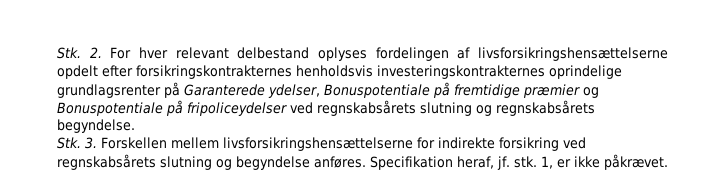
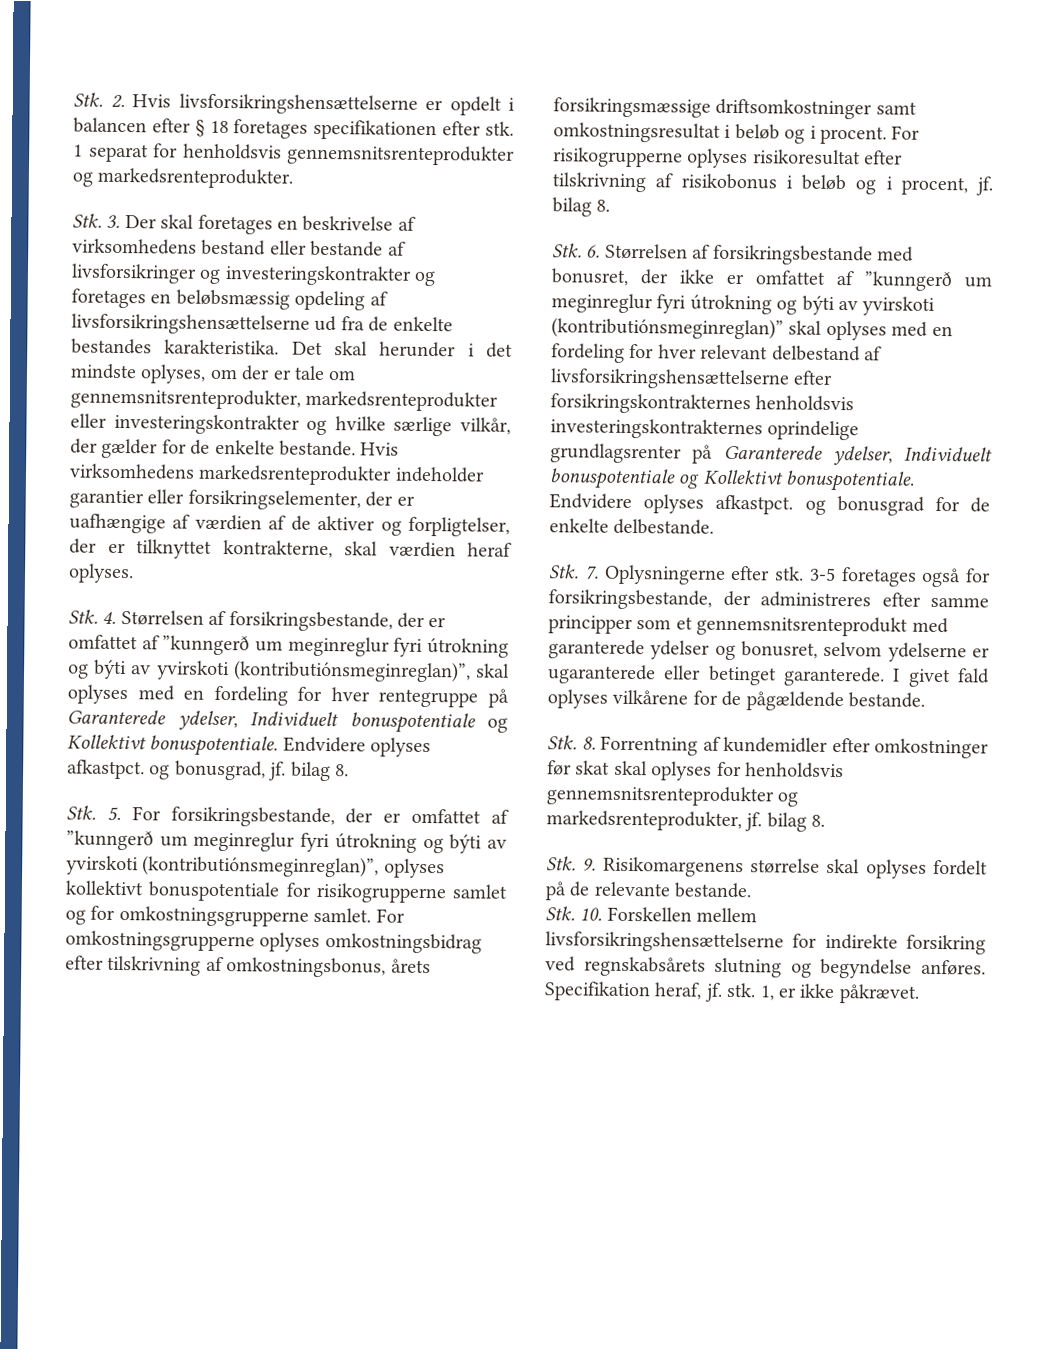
[110,47,132,59] For -> [132,93,515,116] [73,117,514,141] [73,143,515,166] [72,167,294,189] [72,213,416,235] [72,238,406,257] [71,263,436,287] [71,288,388,311] [71,313,453,335] [71,338,513,358] [70,363,357,384] [70,388,499,412] [70,413,512,437] [70,438,400,459] [69,463,485,486] [69,489,415,511] [69,513,510,537] [69,538,512,559] [68,563,134,584] [68,609,447,632] [68,634,509,658] [67,659,510,683] [67,684,509,708] [67,709,508,734] [67,734,432,758] [67,759,349,782] [66,805,509,828] [66,830,507,854] [66,855,445,879] [65,880,507,904] [65,905,405,927] [65,930,482,954] [65,955,431,978] [553,97,917,120] [553,122,921,145] [553,147,904,169] [552,172,993,196] [552,197,611,217] [552,243,914,266] [551,268,992,292] [551,293,936,316] [551,317,953,341] [551,343,655,363] Hvis livsforsikringshensættelserne er opdelt i balancen efter § 18 foretages specifikationen efter stk. 1 separat for henholdsvis gennemsnitsrenteprodukter og markedsrenteprodukter. // Stk. 3. Der skal foretages en beskrivelse af virksomhedens bestand eller bestande af livsforsikringer og investeringskontrakter og foretages en beløbsmæssig opdeling af livsforsikringshensættelserne ud fra de enkelte bestandes karakteristika. Det skal herunder i det mindste oplyses, om der er tale om gennemsnitsrenteprodukter, markedsrenteprodukter eller investeringskontrakter og hvilke særlige vilkår, der gælder for de enkelte bestande. Hvis virksomhedens markedsrenteprodukter indeholder garantier eller forsikringselementer, der er uafhængige af værdien af de aktiver og forpligtelser, der er tilknyttet kontrakterne, skal værdien heraf oplyses. // Stk. 4. Størrelsen af forsikringsbestande, der er omfattet af ”kunngerð um meginreglur fyri útrokning og býti av yvirskoti (kontributiónsmeginreglan)”, skal oplyses med en fordeling for hver rentegruppe på Garanterede ydelser, Individuelt bonuspotentiale og Kollektivt bonuspotentiale. Endvidere oplyses afkastpct. og bonusgrad, jf. bilag 8. // Stk. 5. For forsikringsbestande, der er omfattet af ”kunngerð um meginreglur fyri útrokning og býti av yvirskoti (kontributiónsmeginreglan)”, oplyses kollektivt bonuspotentiale for risikogrupperne samlet og for omkostningsgrupperne samlet. For omkostningsgrupperne oplyses omkostningsbidrag efter tilskrivning af omkostningsbonus, årets forsikringsmæssige driftsomkostninger samt omkostningsresultat i beløb og i procent. For risikogrupperne oplyses risikoresultat efter tilskrivning af risikobonus i beløb og i procent, jf. bilag 8. // Stk. 6. Størrelsen af forsikringsbestande med bonusret, der ikke er omfattet af ”kunngerð um meginreglur fyri útrokning og býti av yvirskoti (kontributiónsmeginreglan)” skal oplyses med en fordeling for
[318,47,668,61] [57,65,98,79] oplyses fordelingen af livsforsikringshensættelserne opdelt -> [864,346,882,361] [550,368,790,390] af livsforsikringshensættelserne
[324,82,599,98] [57,100,595,116] [57,119,135,133] [57,137,97,149] Bonuspotentiale på fremtidige præmier og Bonuspotentiale på fripoliceydelser ved regnskabsårets slutning og regnskabsårets begyndelse. // Stk. 3. -> [904,446,993,462] [549,468,916,492] [549,493,990,516] [549,518,715,535] [548,564,991,588] [548,589,989,610] [548,615,949,637] [548,639,990,663] [547,664,990,688] [547,689,925,712] [547,735,989,759] [547,760,844,781] [546,785,799,807] [546,810,826,832] [546,856,988,879] [545,881,753,901] [545,906,603,921] Individuelt bonuspotentiale og Kollektivt bonuspotentiale. Endvidere oplyses afkastpct. og bonusgrad for de enkelte delbestande. // Stk. 7. Oplysningerne efter stk. 3-5 foretages også for forsikringsbestande, der administreres efter samme principper som et gennemsnitsrenteprodukt med garanterede ydelser og bonusret, selvom ydelserne er ugaranterede eller betinget garanterede. I givet fald oplyses vilkårene for de pågældende bestande. // Stk. 8. Forrentning af kundemidler efter omkostninger før skat skal oplyses for henholdsvis gennemsnitsrenteprodukter og markedsrenteprodukter, jf. bilag 8. // Stk. 9. Risikomargenens størrelse skal oplyses fordelt på de relevante bestande. // Stk. 10.

